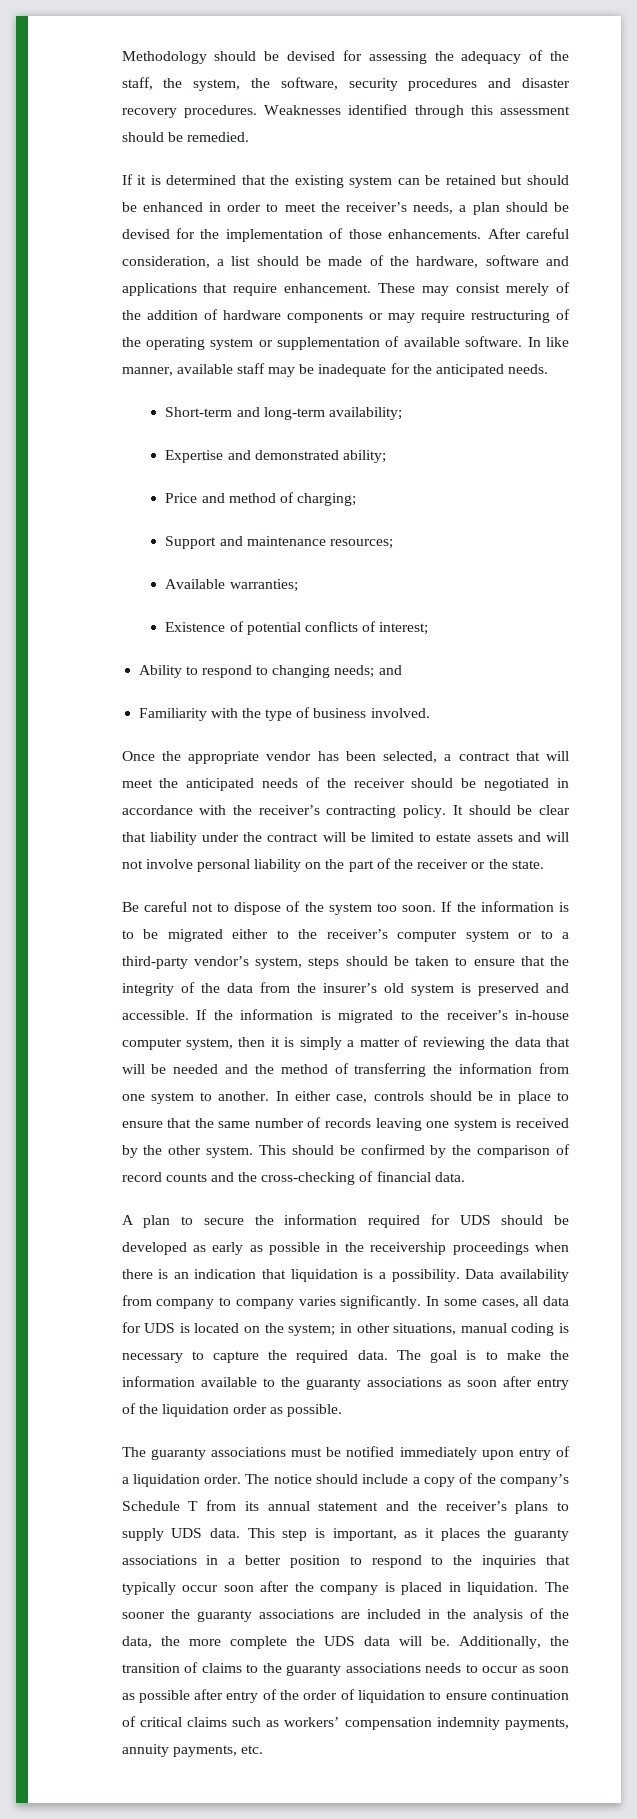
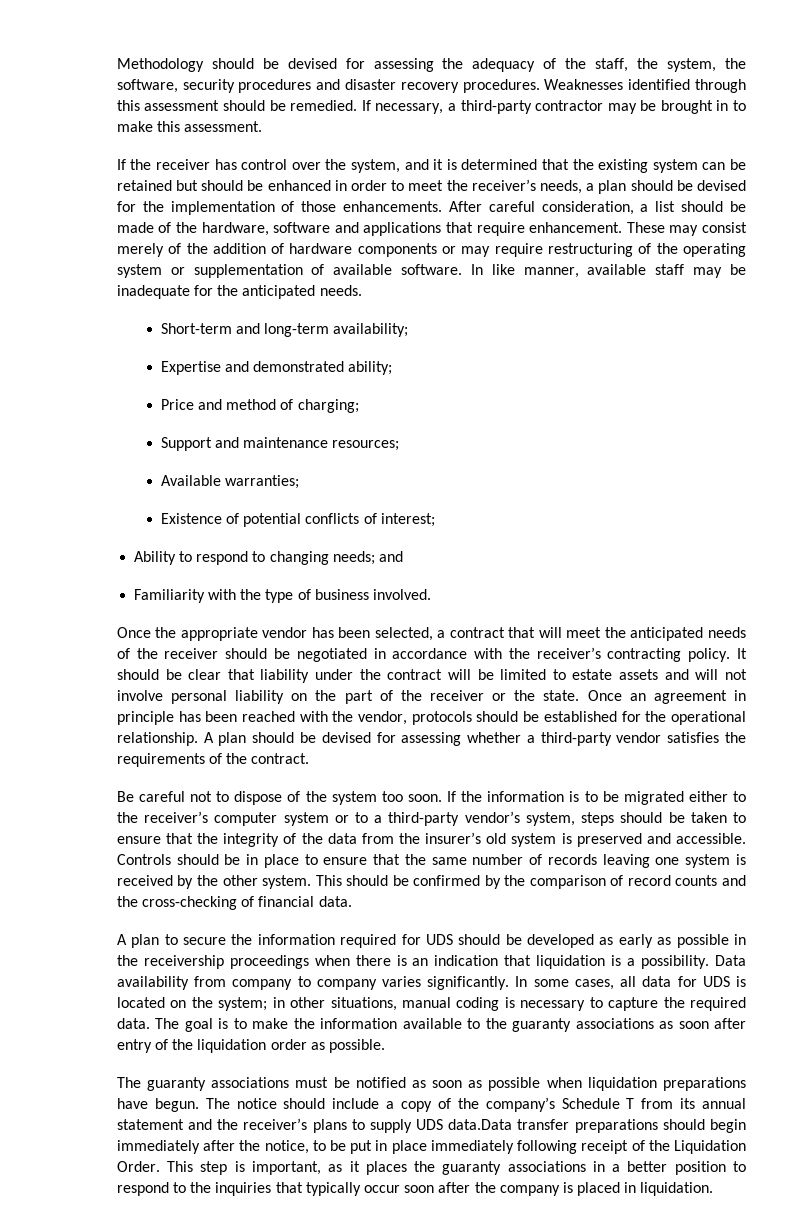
[121,174,133,185] // If -> [361,100,746,114] [116,121,263,132] [116,159,429,173] If necessary, a third-party contractor may be brought in to make this assessment. // If the receiver has control over the system, and
(544, 864) none -> [587,690,746,704] [116,711,746,725] [116,732,747,746] [116,753,310,767] Once an agreement in principle has been reached with the vendor, protocols should be established for the operational relationship. A plan should be devised for assessing whether a third-party vendor satisfies the requirements of the contract.
[196,1009,570,1023] [121,1036,570,1050] [121,1063,569,1077] [121,1091,424,1104] If the information is migrated to the receiver’s in-house computer system, then it is simply a matter of reviewing the data that will be needed and the method of transferring the information from one system to another. In either case, controls -> [116,854,171,865] Controls
[399,1446,570,1460] [121,1474,242,1487] immediately upon entry of a liquidation order. -> [411,1077,746,1091] [116,1098,199,1112] as soon as possible when liquidation preparations have begun.
[209,1528,240,1538] data. -> [448,1119,746,1133] [116,1140,746,1154] [116,1161,160,1172] data.Data transfer preparations should begin immediately after the notice, to be put in place immediately following receipt of the Liquidation Order.
[545,1582,569,1592] [121,1608,570,1622] [121,1636,570,1649] [121,1662,569,1676] [121,1689,570,1703] [121,1716,569,1730] [121,1744,263,1757] The sooner the guaranty associations are included in the analysis of the data, the more complete the UDS data will be. Additionally, the transition of claims to the guaranty associations needs to occur as soon as possible after entry of the order of liquidation to ensure continuation of critical claims such as workers’ compensation indemnity payments, annuity payments, etc. -> (714, 1189) none

